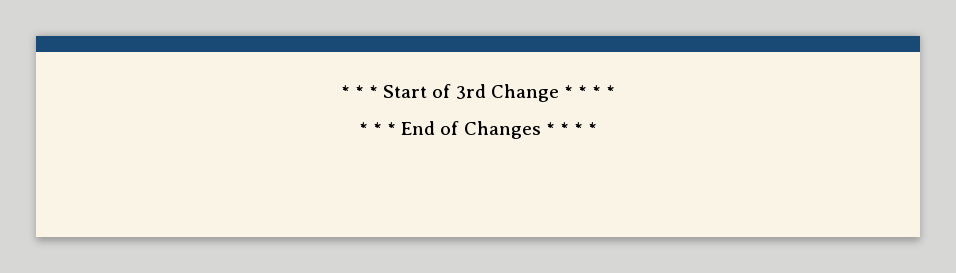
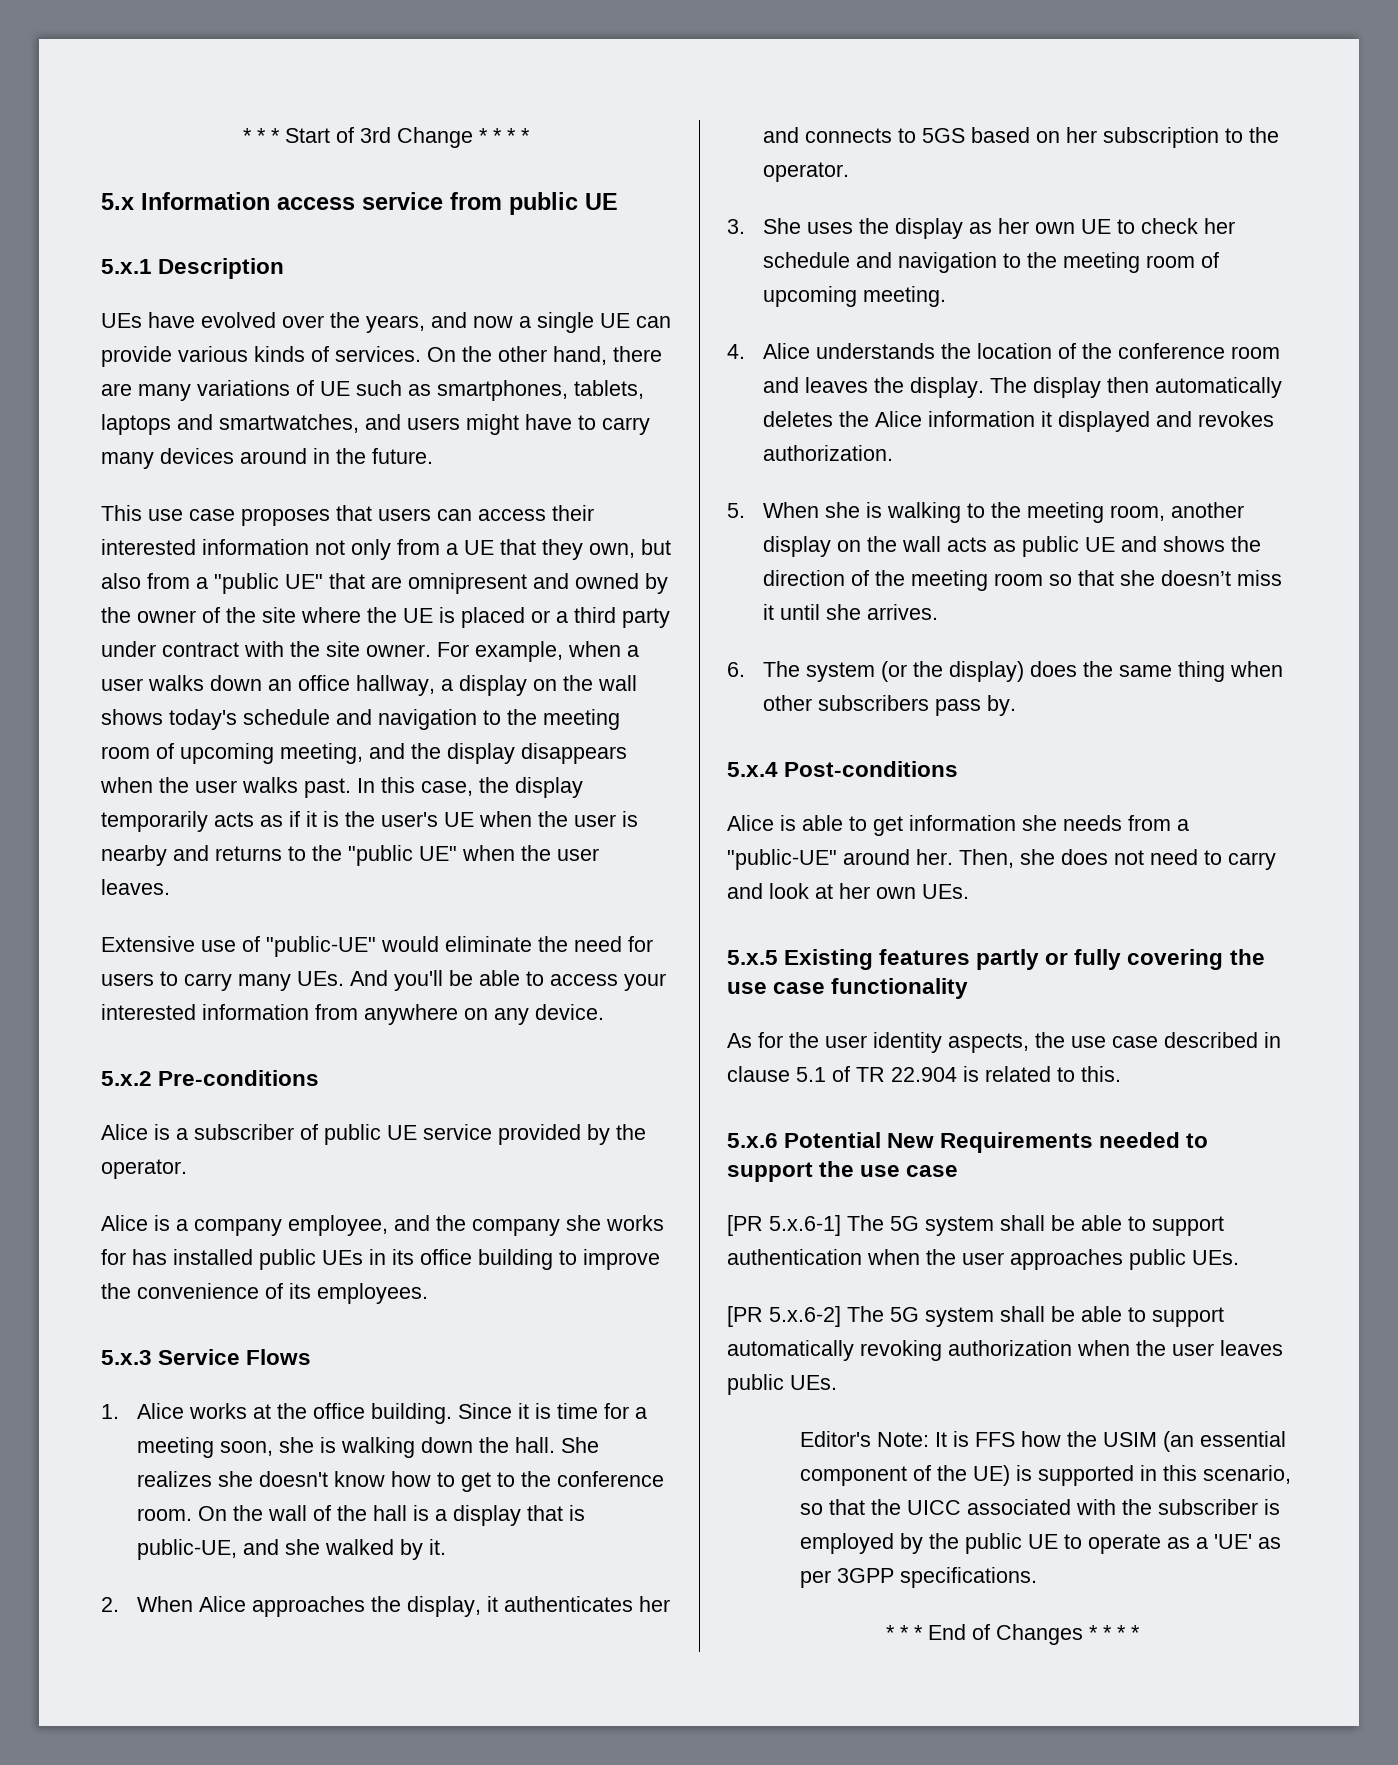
(616, 91) none -> [101,192,618,215] [101,258,285,279] [101,312,671,333] [101,346,662,367] [101,380,644,401] [101,414,650,435] [101,448,433,469] [101,505,594,526] [101,539,671,560] [101,573,668,594] [101,607,670,628] [101,641,639,662] [101,675,637,696] [101,709,620,730] [101,743,627,764] [100,777,583,798] [101,811,638,832] [101,845,599,866] [101,879,170,895] [101,936,653,957] [101,970,666,991] [101,1004,604,1025] [101,1070,320,1086] [101,1124,646,1145] [101,1159,187,1179] [101,1215,664,1236] [101,1249,660,1270] [101,1283,428,1304] [101,1349,312,1365] [101,1403,648,1424] [137,1437,600,1458] [137,1471,665,1492] [137,1505,586,1526] [137,1539,447,1560] [101,1596,671,1617] [763,127,1280,148] [763,162,850,182] [727,218,1236,239] [763,252,1220,273] [763,286,947,307] [727,343,1281,359] [763,377,1283,398] [763,411,1275,432] [763,445,894,461] [727,502,1245,523] [763,536,1262,557] [763,570,1283,591] [763,604,939,620] [727,661,1284,682] [763,695,1017,716] [727,761,959,777] [727,815,1189,836] [727,849,1276,870] [727,883,969,899] [727,949,1265,970] [727,978,969,999] [727,1032,1281,1053] [727,1066,1121,1082] [727,1132,1209,1153] [727,1161,959,1182] [727,1215,1224,1236] [727,1249,1239,1270] [727,1306,1224,1327] [727,1340,1283,1361] [727,1374,837,1395] [799,1431,1286,1452] [799,1465,1291,1486] [799,1499,1280,1515] [799,1533,1281,1554] [799,1567,1037,1588] // 5.x Information access service from public UE // 5.x.1 Description // UEs have evolved over the years, and now a single UE can provide various kinds of services. On the other hand, there are many variations of UE such as smartphones, tablets, laptops and smartwatches, and users might have to carry many devices around in the future. // This use case proposes that users can access their interested information not only from a UE that they own, but also from a "public UE" that are omnipresent and owned by the owner of the site where the UE is placed or a third party under contract with the site owner. For example, when a user walks down an office hallway, a display on the wall shows today's schedule and navigation to the meeting room of upcoming meeting, and the display disappears when the user walks past. In this case, the display temporarily acts as if it is the user's UE when the user is nearby and returns to the "public UE" when the user leaves. // Extensive use of "public-UE" would eliminate the need for users to carry many UEs. And you'll be able to access your interested information from anywhere on any device. // 5.x.2 Pre-conditions // Alice is a subscriber of public UE service provided by the operator. // Alice is a company employee, and the company she works for has installed public UEs in its office building to improve the convenience of its employees. // 5.x.3 Service Flows // 1. Alice works at the office building. Since it is time for a meeting soon, she is walking down the hall. She realizes she doesn't know how to get to the conference room. On the wall of the hall is a display that is public-UE, and she walked by it. // 2. When Alice approaches the display, it authenticates her and connects to 5GS based on her subscription to the operator. // 3. She uses the display as her own UE to check her schedule and navigation to the meeting room of upcoming meeting. // 4. Alice understands the location of the conference room and leaves the display. The display then automatically deletes the Alice information it displayed and revokes authorization. // 5. When she is walking to the meeting room, another display on the wall acts as public UE and shows the direction of the meeting room so that she doesn’t miss it until she arrives. // 6. The system (or the display) does the same thing when other subscribers pass by. // 5.x.4 Post-conditions // Alice is able to get information she needs from a "public-UE" around her. Then, she does not need to carry and look at her own UEs. // 5.x.5 Existing features partly or fully covering the use case functionality // As for the user identity aspects, the use case described in clause 5.1 of TR 22.904 is related to this. // 5.x.6 Potential New Requirements needed to support the use case // [PR 5.x.6-1] The 5G system shall be able to support authentication when the user approaches public UEs. // [PR 5.x.6-2] The 5G system shall be able to support automatically revoking authorization when the user leaves public UEs. // Editor's Note: It is FFS how the USIM (an essential component of the UE) is supported in this scenario, so that the UICC associated with the subscriber is employed by the public UE to operate as a 'UE' as per 3GPP specifications.

